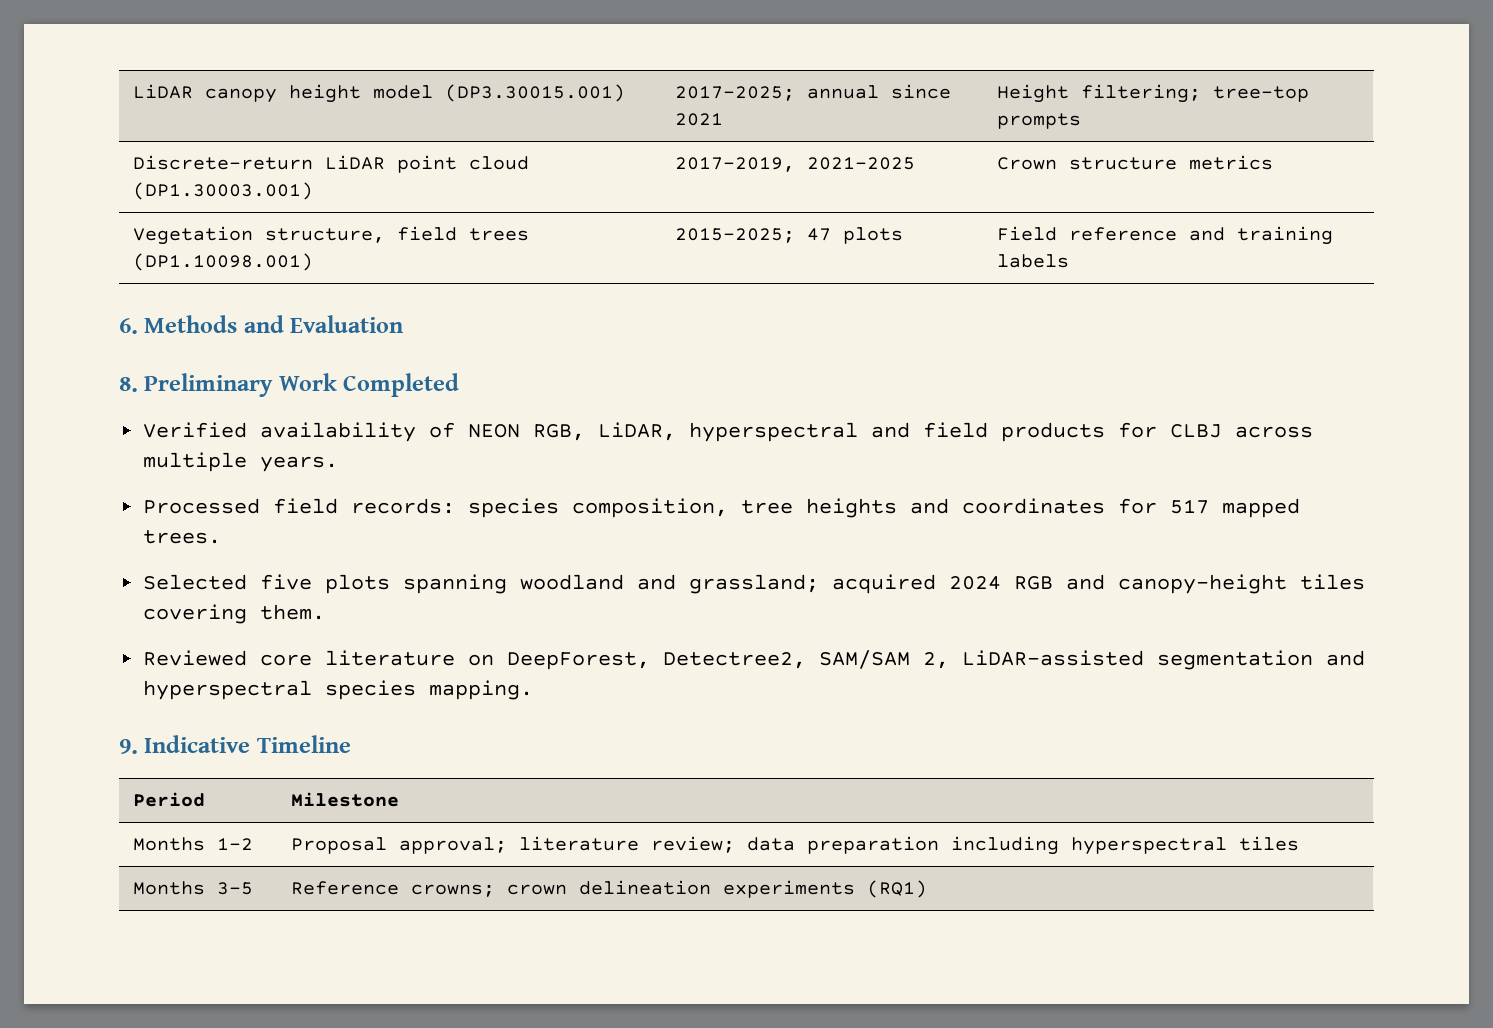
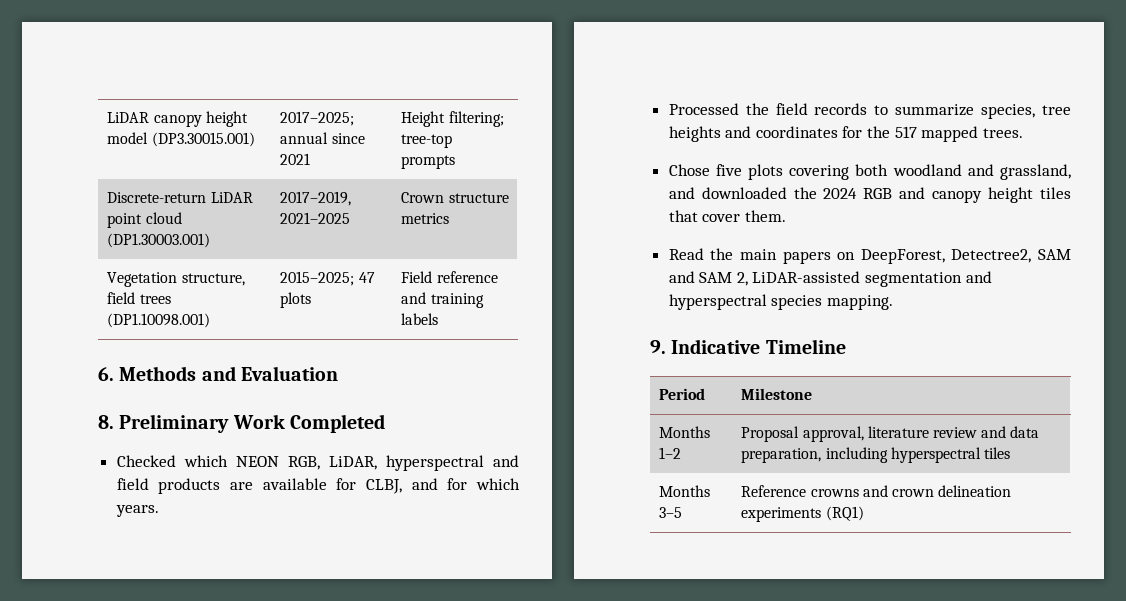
[143,422,456,442] Verified availability of -> [116,455,228,467] Checked which
[1118,422,1314,438] [143,452,339,472] [143,498,729,518] for CLBJ across multiple years. // Processed field records: species composition, -> [230,478,521,494] [115,505,159,517] [668,103,1036,119] are available for CLBJ, and for which years. // Processed the field records to summarize species,
(1158, 506) none -> [867,126,891,138] the
[143,574,248,590] Selected -> [668,164,710,176] Chose
[403,574,1366,594] [143,604,326,624] [143,650,911,670] spanning woodland and grassland; acquired 2024 RGB and canopy-height tiles covering them. // Reviewed core literature on DeepForest, Detectree2, SAM/SAM -> [789,164,1071,180] [668,187,1071,203] [668,210,786,222] [668,248,1071,264] [668,271,733,283] covering both woodland and grassland, and downloaded the 2024 RGB and canopy height tiles that cover them. // Read the main papers on DeepForest, Detectree2, SAM and SAM
[399,836,940,854] approval; literature review; data preparation -> [802,426,1040,442] [741,448,822,463] approval, literature review and data preparation,
[411,884,496,897] crowns; -> [810,485,888,497] crowns and

